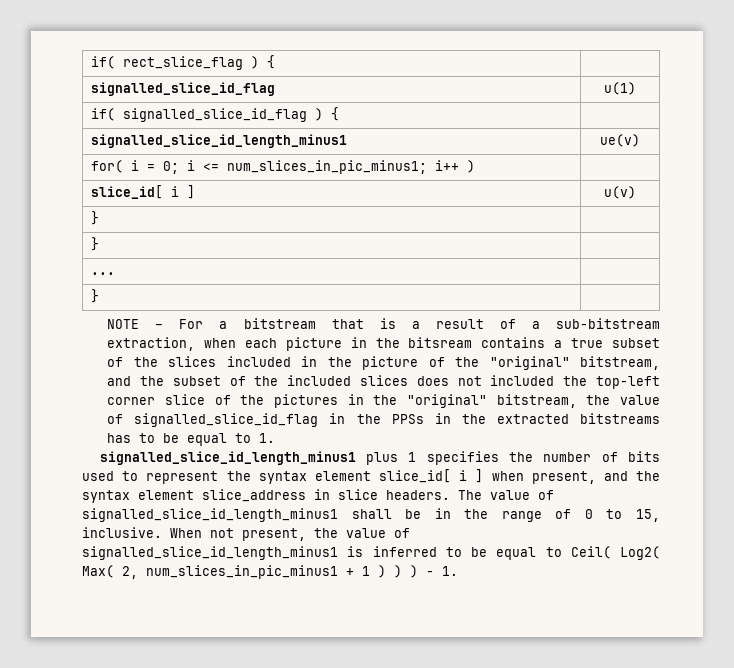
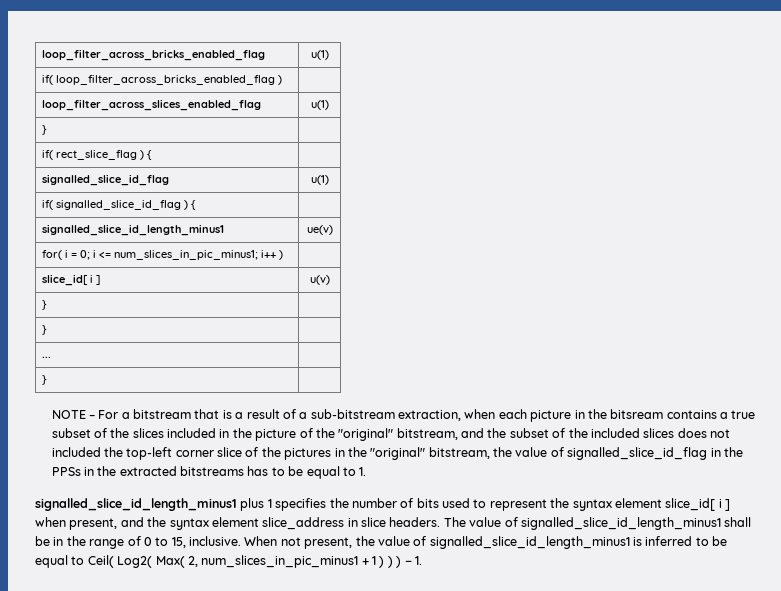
(91, 62) none -> [42,49,266,61] [310,50,329,60] [42,75,283,85] [42,99,262,111] [310,100,329,110] [42,125,48,135] loop_filter_across_bricks_enabled_flag | u(1) // if( loop_filter_across_bricks_enabled_flag ) | // loop_filter_across_slices_enabled_flag | u(1) // } | //

